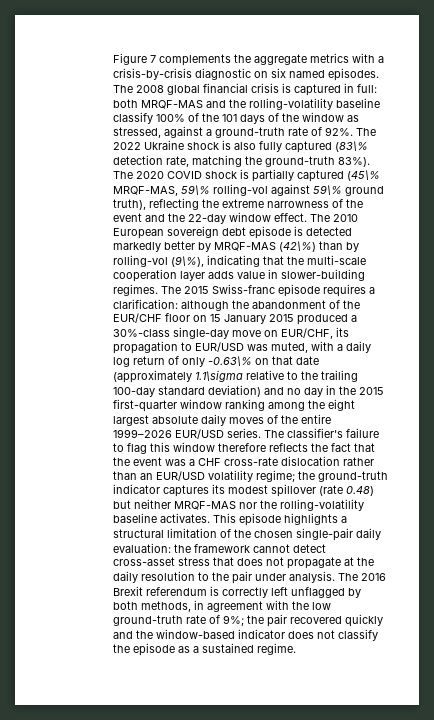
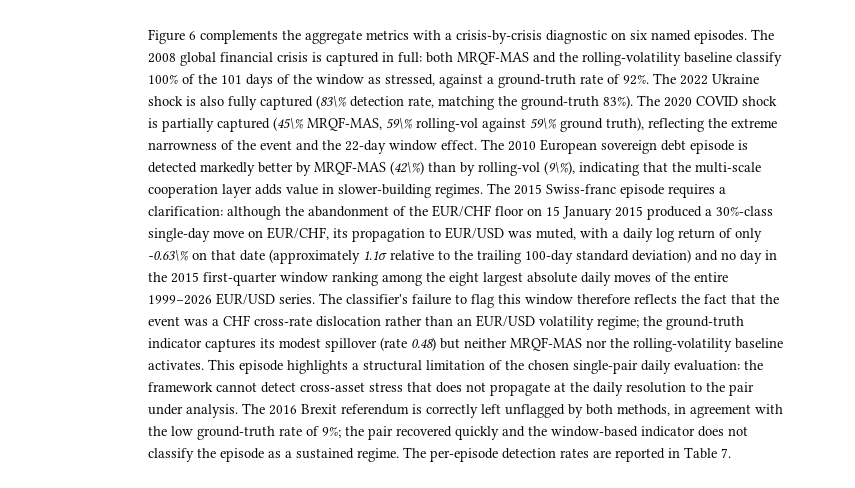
[150,55,157,63] 7 -> [188,31,196,40] 6
[195,370,244,382] 1.1\sigma -> [362,251,387,260] 1.1σ
(297, 649) none -> [402,447,731,462] The per-episode detection rates are reported in Table 7.

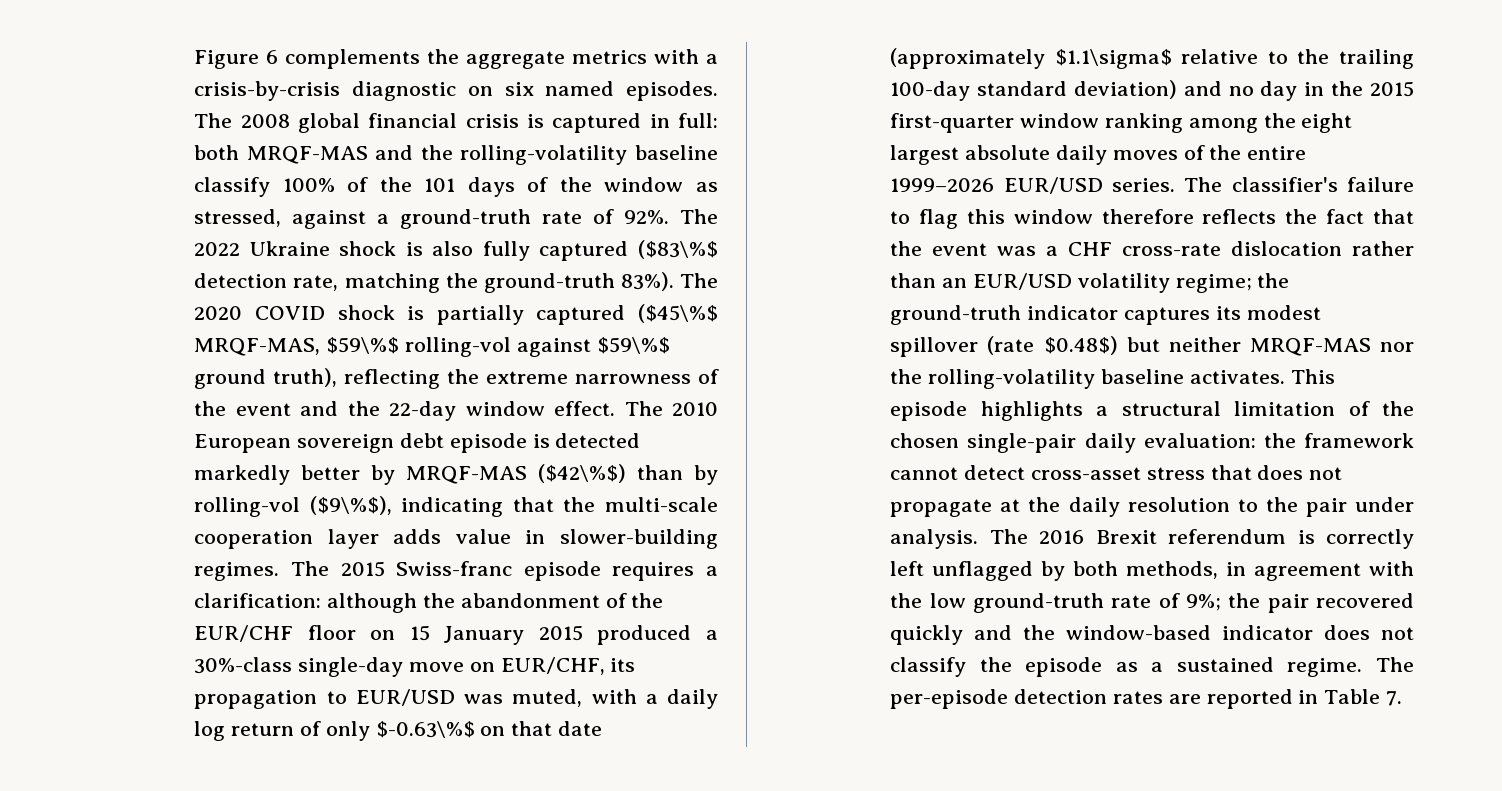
[315,95,346,109] (83\% -> [637,240,718,259] ($83\%$
[272,117,412,131] (45\% MRQF-MAS, 59\% -> [637,304,718,323] [194,337,400,356] ($45\%$ MRQF-MAS, $59\%$
[529,118,556,129] 59\% -> [596,337,670,354] $59\%$
[389,161,424,175] (42\%) -> [538,464,627,483] ($42\%$)
[543,161,575,175] (9\%), -> [309,496,392,515] ($9\%$),
[147,250,188,261] -0.63\% -> [375,721,475,738] $-0.63\%$
[362,251,387,260] 1.1σ -> [1054,49,1172,69] $1.1\sigma$
[410,337,436,351] 0.48) -> [1043,336,1118,355] $0.48$)

